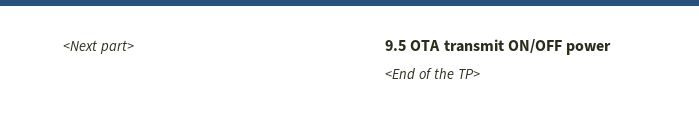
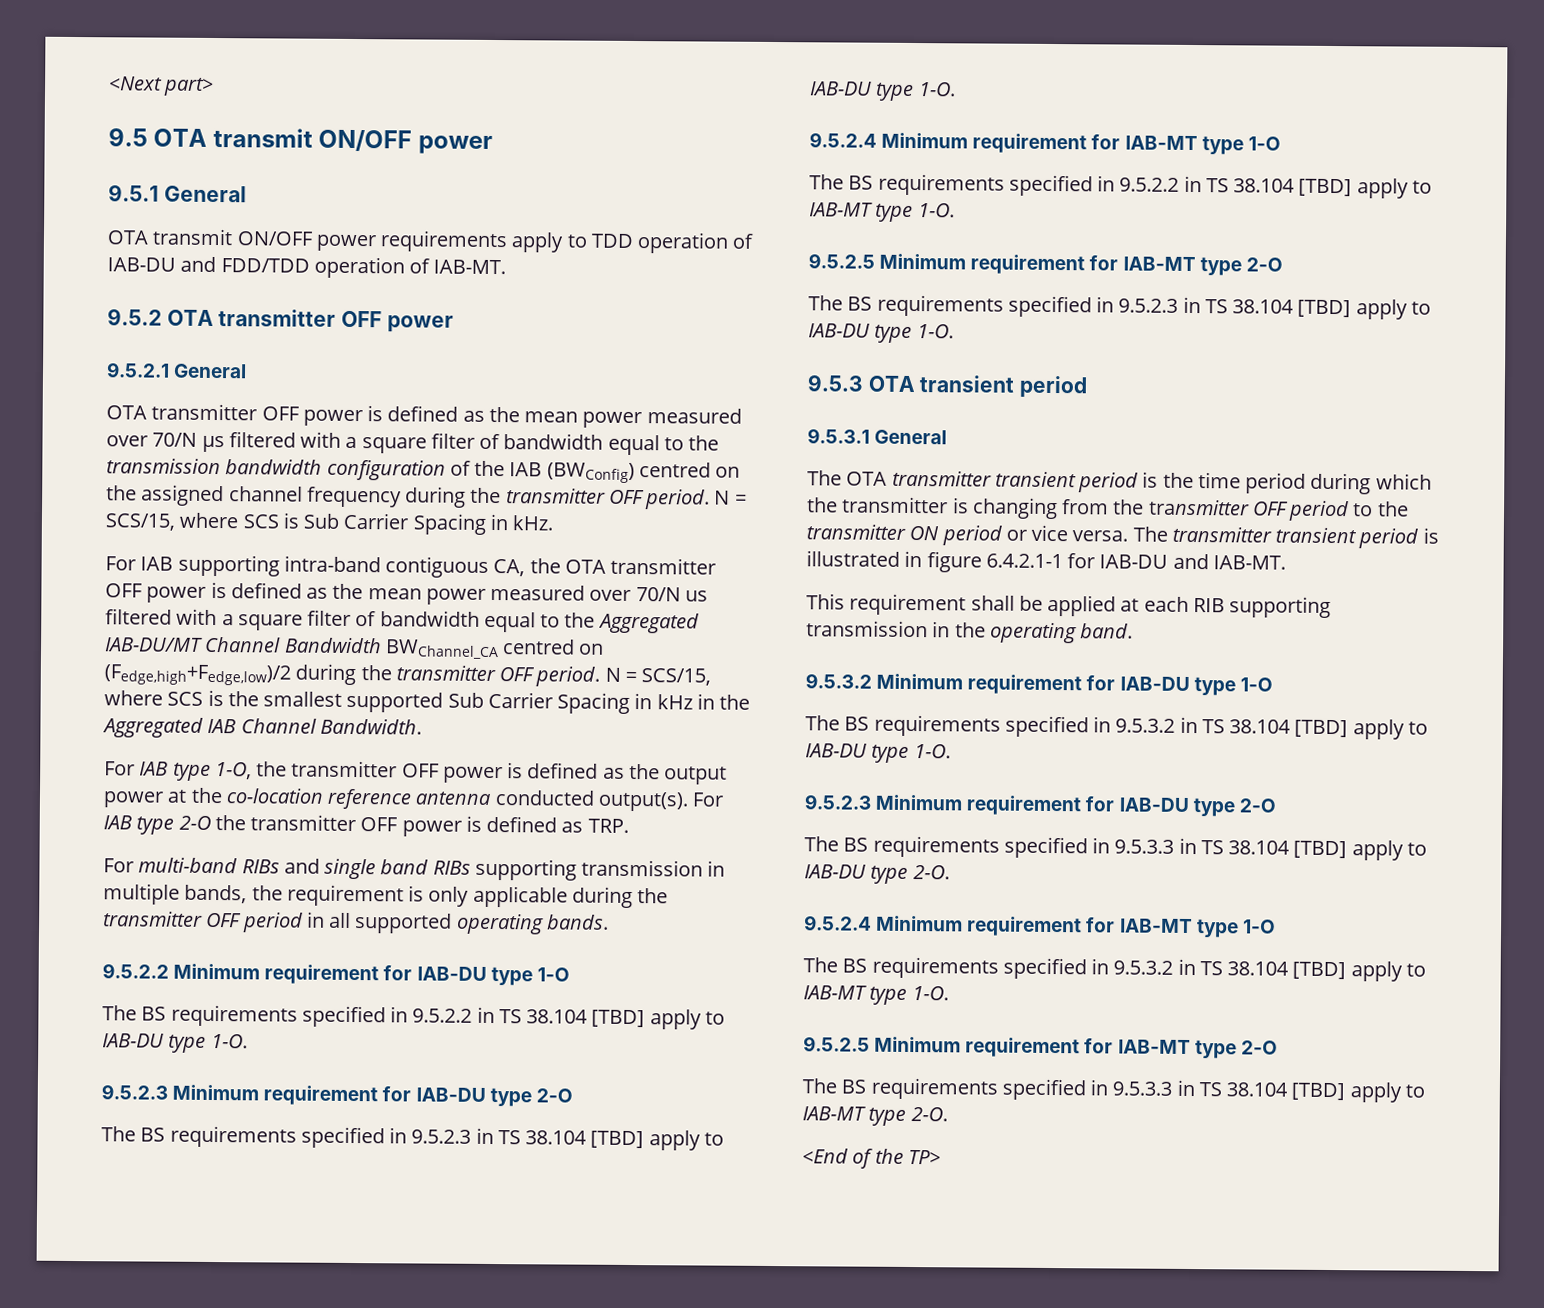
(612, 49) none -> [108,184,247,203] [107,228,755,254] [107,256,507,279] [107,308,454,333] [106,362,248,379] [106,403,742,429] [106,431,720,456] [106,458,741,484] [106,484,747,510] [105,512,554,535] [105,554,717,578] [105,581,708,605] [105,608,699,634] [105,636,605,660] [104,663,712,687] [104,689,751,714] [102,717,422,738] [104,760,728,785] [103,787,725,812] [103,814,629,837] [103,857,726,881] [103,883,669,909] [103,911,609,935] [102,963,570,986] [102,1004,725,1030] [102,1033,248,1053] [101,1084,573,1107] [101,1125,724,1151] [809,81,956,102] [809,132,1281,155] [809,173,1432,199] [809,202,955,222] [808,253,1283,276] [808,294,1431,320] [808,323,954,343] [807,374,1088,399] [807,428,948,445] [807,470,1432,495] [807,496,1409,522] [806,524,1439,549] [806,550,1286,573] [806,593,1332,619] [806,620,1134,644] [805,673,1273,696] [805,714,1428,740] [805,743,951,763] [804,794,1276,817] [804,835,1427,861] [804,864,950,884] [804,915,1276,938] [803,956,1426,982] [803,985,949,1005] [803,1036,1278,1059] [802,1077,1425,1103] [802,1106,948,1126] // 9.5.1 General // OTA transmit ON/OFF power requirements apply to TDD operation of IAB-DU and FDD/TDD operation of IAB-MT. // 9.5.2 OTA transmitter OFF power // 9.5.2.1 General // OTA transmitter OFF power is defined as the mean power measured over 70/N µs filtered with a square filter of bandwidth equal to the transmission bandwidth configuration of the IAB (BWConfig) centred on the assigned channel frequency during the transmitter OFF period. N = SCS/15, where SCS is Sub Carrier Spacing in kHz. // For IAB supporting intra-band contiguous CA, the OTA transmitter OFF power is defined as the mean power measured over 70/N us filtered with a square filter of bandwidth equal to the Aggregated IAB-DU/MT Channel Bandwidth BWChannel_CA centred on (Fedge,high+Fedge,low)/2 during the transmitter OFF period. N = SCS/15, where SCS is the smallest supported Sub Carrier Spacing in kHz in the Aggregated IAB Channel Bandwidth. // For IAB type 1-O, the transmitter OFF power is defined as the output power at the co-location reference antenna conducted output(s). For IAB type 2-O the transmitter OFF power is defined as TRP. // For multi-band RIBs and single band RIBs supporting transmission in multiple bands, the requirement is only applicable during the transmitter OFF period in all supported operating bands. // 9.5.2.2 Minimum requirement for IAB-DU type 1-O // The BS requirements specified in 9.5.2.2 in TS 38.104 [TBD] apply to IAB-DU type 1-O. // 9.5.2.3 Minimum requirement for IAB-DU type 2-O // The BS requirements specified in 9.5.2.3 in TS 38.104 [TBD] apply to IAB-DU type 1-O. // 9.5.2.4 Minimum requirement for IAB-MT type 1-O // The BS requirements specified in 9.5.2.2 in TS 38.104 [TBD] apply to IAB-MT type 1-O. // 9.5.2.5 Minimum requirement for IAB-MT type 2-O // The BS requirements specified in 9.5.2.3 in TS 38.104 [TBD] apply to IAB-DU type 1-O. // 9.5.3 OTA transient period // 9.5.3.1 General // The OTA transmitter transient period is the time period during which the transmitter is changing from the transmitter OFF period to the transmitter ON period or vice versa. The transmitter transient period is illustrated in figure 6.4.2.1-1 for IAB-DU and IAB-MT. // This requirement shall be applied at each RIB supporting transmission in the operating band. // 9.5.3.2 Minimum requirement for IAB-DU type 1-O // The BS requirements specified in 9.5.3.2 in TS 38.104 [TBD] apply to IAB-DU type 1-O. // 9.5.2.3 Minimum requirement for IAB-DU type 2-O // The BS requirements specified in 9.5.3.3 in TS 38.104 [TBD] apply to IAB-DU type 2-O. // 9.5.2.4 Minimum requirement for IAB-MT type 1-O // The BS requirements specified in 9.5.3.2 in TS 38.104 [TBD] apply to IAB-MT type 1-O. // 9.5.2.5 Minimum requirement for IAB-MT type 2-O // The BS requirements specified in 9.5.3.3 in TS 38.104 [TBD] apply to IAB-MT type 2-O.

